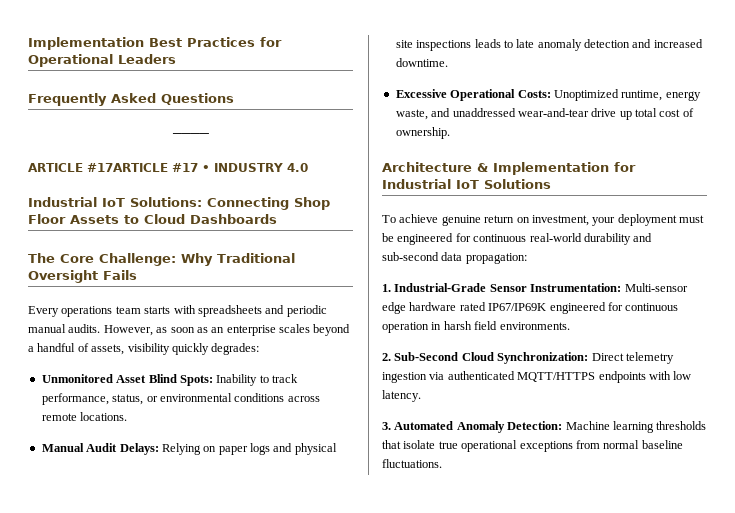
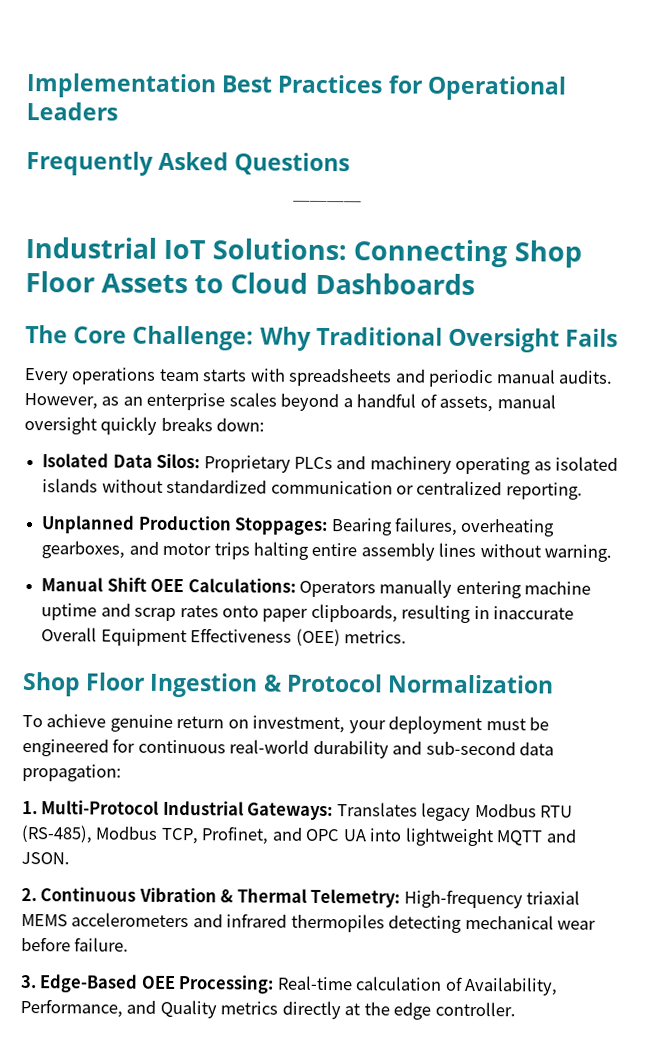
[28,163,308,172] // ARTICLE #17ARTICLE #17 • INDUSTRY 4.0 -> (362, 204) none
[170,327,208,333] soon as -> (120, 401) none
[127,343,260,355] [41,374,298,386] [41,393,320,405] [41,412,128,421] [41,443,337,455] [395,39,703,51] [395,58,448,67] [395,89,701,101] [395,108,694,120] [395,127,450,139] [382,162,636,175] [382,179,551,189] visibility quickly degrades: // Unmonitored Asset Blind Spots: Inability to track performance, status, or environmental conditions across remote locations. // Manual Audit Delays: Relying on paper logs and physical site inspections leads to late anomaly detection and increased downtime. // Excessive Operational Costs: Unoptimized runtime, energy waste, and unaddressed wear-and-tear drive up total cost of ownership. // Architecture & Implementation for Industrial IoT Solutions -> [496,394,556,409] [24,416,266,435] [42,453,619,475] [42,478,583,500] [41,515,556,537] [41,541,613,562] [41,577,592,599] [41,603,575,623] [41,627,407,647] [22,672,555,698] manual oversight quickly breaks down: // Isolated Data Silos: Proprietary PLCs and machinery operating as isolated islands without standardized communication or centralized reporting. // Unplanned Production Stoppages: Bearing failures, overheating gearboxes, and motor trips halting entire assembly lines without warning. // Manual Shift OEE Calculations: Operators manually entering machine uptime and scrap rates onto paper clipboards, resulting in inaccurate Overall Equipment Effectiveness (OEE) metrics. // Shop Floor Ingestion & Protocol Normalization
[394,283,688,292] [382,302,679,314] [382,321,570,333] [382,352,674,364] [382,371,692,383] [382,390,421,402] [382,421,707,433] [382,440,683,452] [382,459,442,468] Industrial-Grade Sensor Instrumentation: Multi-sensor edge hardware rated IP67/IP69K engineered for continuous operation in harsh field environments. // 2. Sub-Second Cloud Synchronization: Direct telemetry ingestion via authenticated MQTT/HTTPS endpoints with low latency. // 3. Automated Anomaly Detection: Machine learning thresholds that isolate true operational exceptions from normal baseline fluctuations. -> [41,800,574,821] [21,825,577,847] [21,851,70,865] [21,887,581,909] [21,912,597,933] [21,936,130,952] [20,974,559,996] [20,998,516,1020] Multi-Protocol Industrial Gateways: Translates legacy Modbus RTU (RS-485), Modbus TCP, Profinet, and OPC UA into lightweight MQTT and JSON. // 2. Continuous Vibration & Thermal Telemetry: High-frequency triaxial MEMS accelerometers and infrared thermopiles detecting mechanical wear before failure. // 3. Edge-Based OEE Processing: Real-time calculation of Availability, Performance, and Quality metrics directly at the edge controller.

